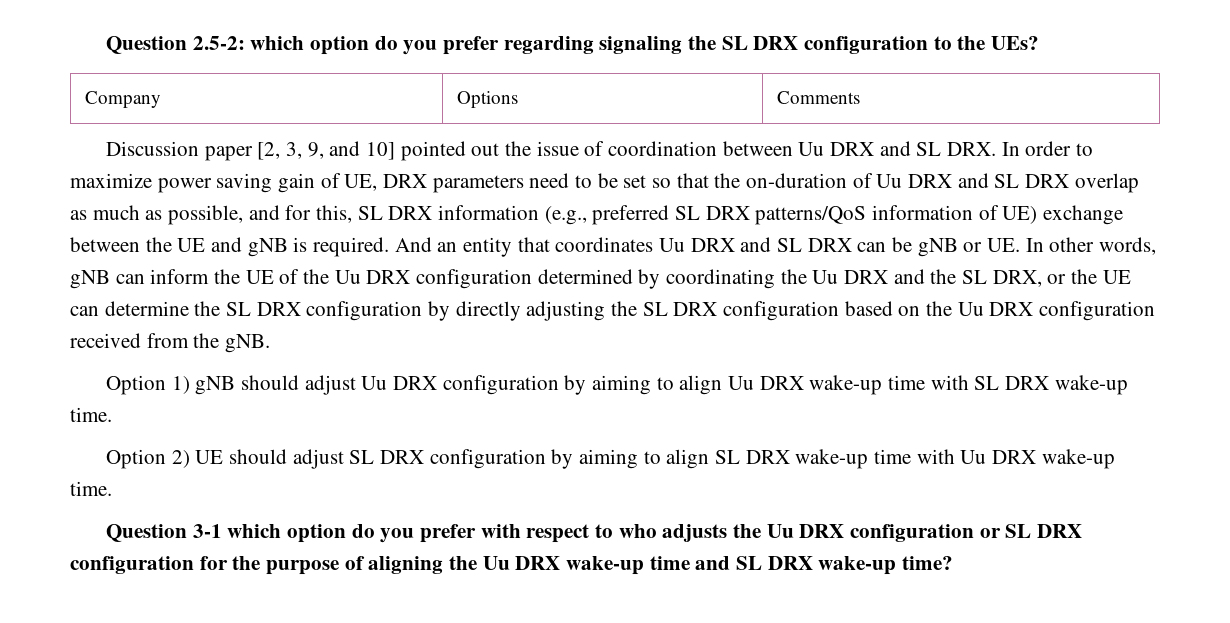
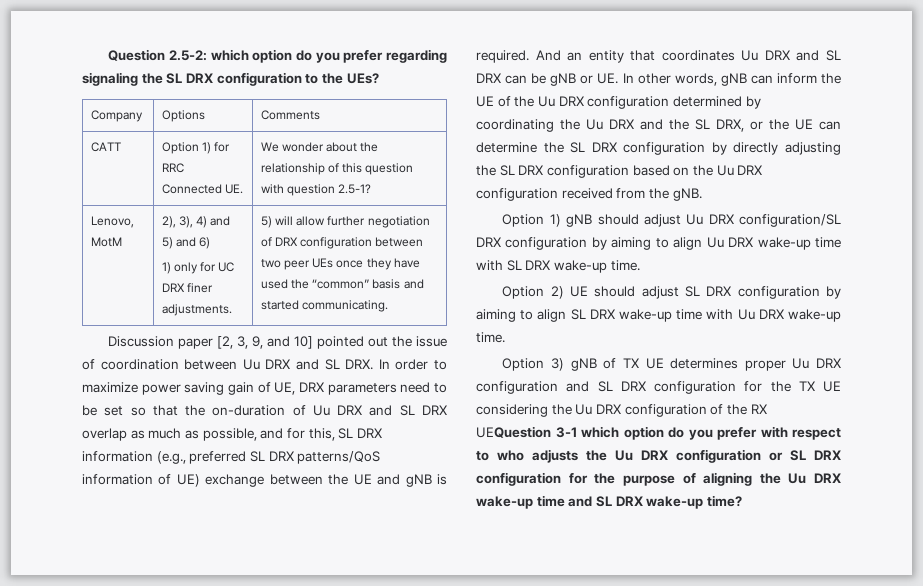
(860, 97) none -> [90,142,121,152] [161,142,231,154] [161,163,184,173] [161,184,243,194] [260,142,379,152] [260,163,414,175] [260,184,372,196] [90,216,134,228] [90,237,122,247] [161,216,231,228] [161,237,211,249] [161,262,235,274] [161,283,213,293] [161,304,232,316] [260,216,430,228] [260,237,424,249] [260,258,420,270] [260,279,424,289] [260,300,388,312] // CATT | Option 1) for RRC Connected UE. | We wonder about the relationship of this question with question 2.5-1? // Lenovo, MotM | 2), 3), 4) and 5) and 6) // 1) only for UC DRX finer adjustments. | 5) will allow further negotiation of DRX configuration between two peer UEs once they have used the “common” basis and started communicating.
(437, 383) none -> [739,214,841,227] [476,237,501,247] configuration/SL DRX
[105,524,187,542] Question -> [502,358,841,371] [476,381,841,394] [476,404,767,417] [476,426,551,438] Option 3) gNB of TX UE determines proper Uu DRX configuration and SL DRX configuration for the TX UE considering the Uu DRX configuration of the RX UEQuestion

